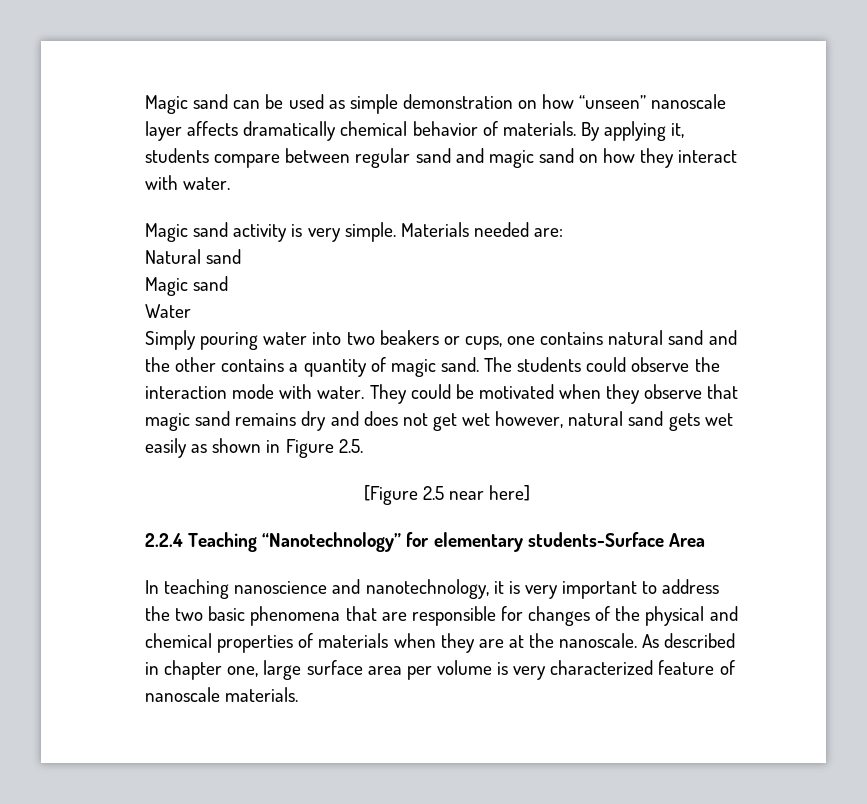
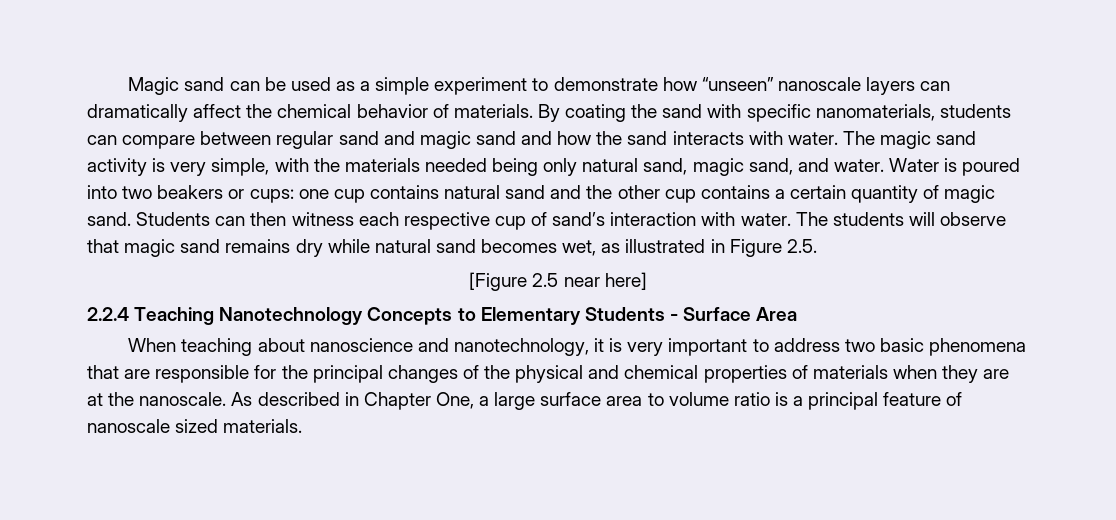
[349,94,727,114] [145,121,337,141] simple demonstration on how “unseen” nanoscale layer affects dramatically -> [360,77,951,95] [87,104,273,122] a simple experiment to demonstrate how “unseen” nanoscale layers can dramatically affect the
[604,121,685,141] [145,148,209,163] applying it, students -> [565,104,1011,122] [87,135,117,145] coating the sand with specific nanomaterials, students can
[579,148,738,168] [145,175,231,190] [145,223,188,242] on how they interact with water. // Magic -> [521,131,932,149] and how the sand interacts with water. The magic
[344,222,564,242] [145,249,242,264] [145,276,229,296] [145,304,191,318] [145,330,308,350] simple. Materials needed are: // Natural sand // Magic sand // Water // Simply pouring water -> [211,158,1021,176] simple, with the materials needed being only natural sand, magic sand, and water. Water is poured
[464,336,536,350] cups, one -> [249,189,365,203] cups: one cup
(217, 364) none -> [664,189,696,203] cup
(299, 367) none -> [790,185,847,199] certain
[484,357,720,372] [145,384,641,404] The students could observe the interaction mode with water. They could be motivated when they -> [136,212,935,230] Students can then witness each respective cup of sand’s interaction with water. The students will
[330,411,733,431] [145,438,262,458] and does not get wet however, natural sand gets wet easily as shown -> [327,239,706,256] while natural sand becomes wet, as illustrated
[262,532,705,552] [145,579,230,599] “Nanotechnology” for elementary students-Surface Area // In teaching -> [219,307,798,325] [128,338,305,356] Nanotechnology Concepts to Elementary Students - Surface Area // When teaching about
[145,606,170,621] the -> (840, 345) none
(523, 613) none -> [281,365,383,383] the principal
[164,660,654,680] chapter one, large surface area per volume is very characterized -> [363,392,879,410] Chapter One, a large surface area to volume ratio is a principal
(220, 694) none -> [175,419,219,433] sized

